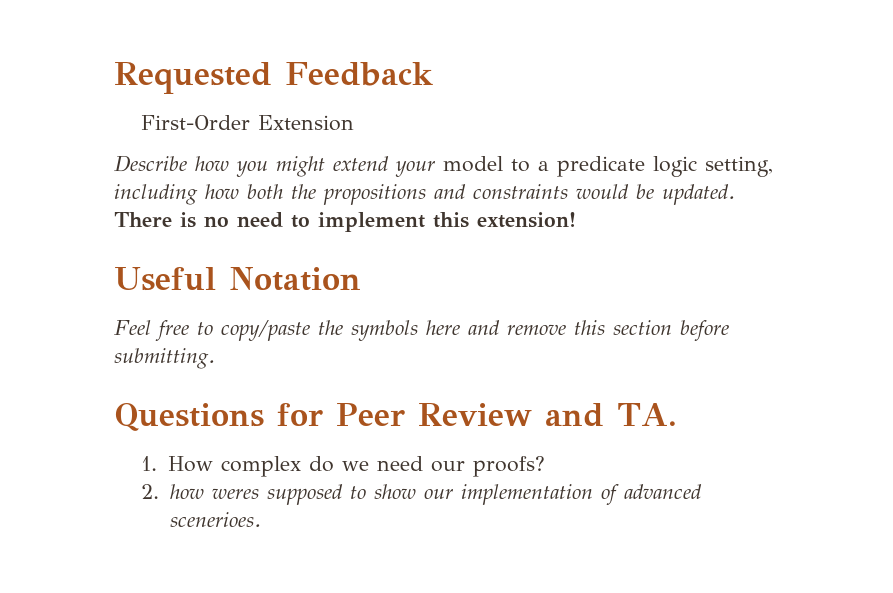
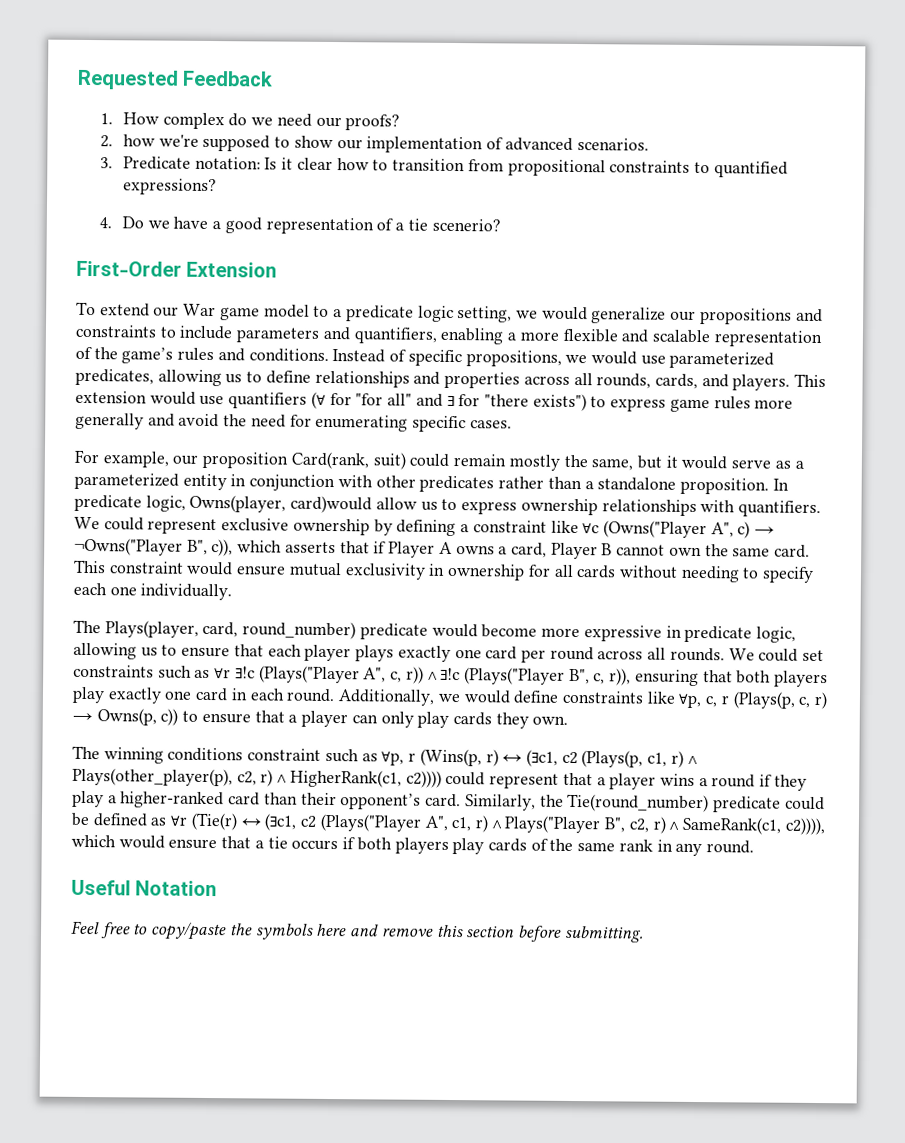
[140,115,354,131] [114,155,435,177] First-Order Extension // Describe how you might extend your -> [99,112,401,131] [99,134,649,154] [99,156,788,178] [122,178,217,196] [98,216,501,235] [76,260,278,278] [76,301,260,321] 1. How complex do we need our proofs? // 2. how we're supposed to show our implementation of advanced scenarios. // 3. Predicate notation: Is it clear how to transition from propositional constraints to quantified expressions? // 4. Do we have a good representation of a tie scenerio? // First-Order Extension // To extend our War game
[114,184,735,205] [114,212,576,232] including how both the propositions and constraints would be updated. There is no need to implement this extension! -> [515,306,823,325] [75,324,822,348] [75,346,775,369] [75,368,827,391] [75,390,794,413] [75,412,512,433] [74,449,804,471] [74,472,789,495] [74,494,821,518] [74,516,776,539] [74,537,811,560] [73,559,815,583] [73,582,233,601] [73,619,796,643] [73,642,825,663] [73,664,829,688] [72,686,829,710] [72,708,569,729] [72,745,698,768] [72,767,807,791] [72,790,825,813] [71,812,825,836] [71,834,755,857] we would generalize our propositions and constraints to include parameters and quantifiers, enabling a more flexible and scalable representation of the game’s rules and conditions. Instead of specific propositions, we would use parameterized predicates, allowing us to define relationships and properties across all rounds, cards, and players. This extension would use quantifiers (∀ for "for all" and ∃ for "there exists") to express game rules more generally and avoid the need for enumerating specific cases. // For example, our proposition Card(rank, suit) could remain mostly the same, but it would serve as a parameterized entity in conjunction with other predicates rather than a standalone proposition. In predicate logic, Owns(player, card)would allow us to express ownership relationships with quantifiers. We could represent exclusive ownership by defining a constraint like ∀c (Owns("Player A", c) → ¬Owns("Player B", c)), which asserts that if Player A owns a card, Player B cannot own the same card. This constraint would ensure mutual exclusivity in ownership for all cards without needing to specify each one individually. // The Plays(player, card, round_number) predicate would become more expressive in predicate logic, allowing us to ensure that each player plays exactly one card per round across all rounds. We could set constraints such as ∀r ∃!c (Plays("Player A", c, r)) ∧ ∃!c (Plays("Player B", c, r)), ensuring that both players play exactly one card in each round. Additionally, we would define constraints like ∀p, c, r (Plays(p, c, r) → Owns(p, c)) to ensure that a player can only play cards they own. // The winning conditions constraint such as ∀p, r (Wins(p, r) ↔ (∃c1, c2 (Plays(p, c1, r) ∧ Plays(other_player(p), c2, r) ∧ HigherRank(c1, c2)))) could represent that a player wins a round if they play a higher-ranked card than their opponent’s card. Similarly, the Tie(round_number) predicate could be defined as ∀r (Tie(r) ↔ (∃c1, c2 (Plays("Player A", c1, r) ∧ Plays("Player B", c2, r) ∧ SameRank(c1, c2)))), which would ensure that a tie occurs if both players play cards of the same rank in any round.
[114,403,677,432] [140,456,545,477] [140,484,702,505] [169,512,261,527] // Questions for Peer Review and TA. // 1. How complex do we need our proofs? // 2. how weres supposed to show our implementation of advanced scenerioes. -> (644, 934) none

